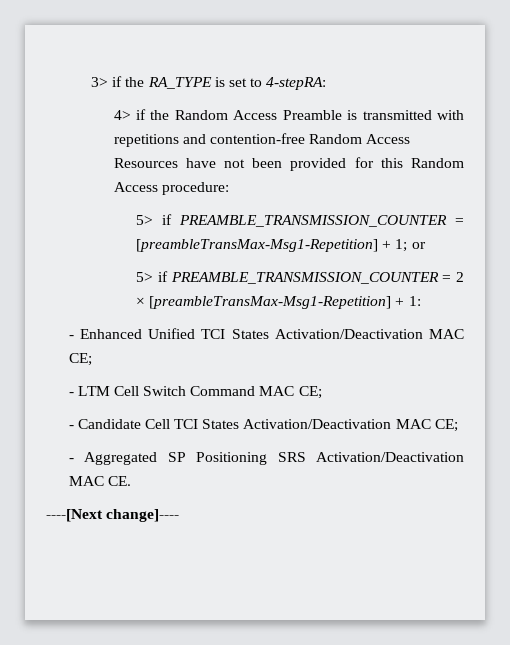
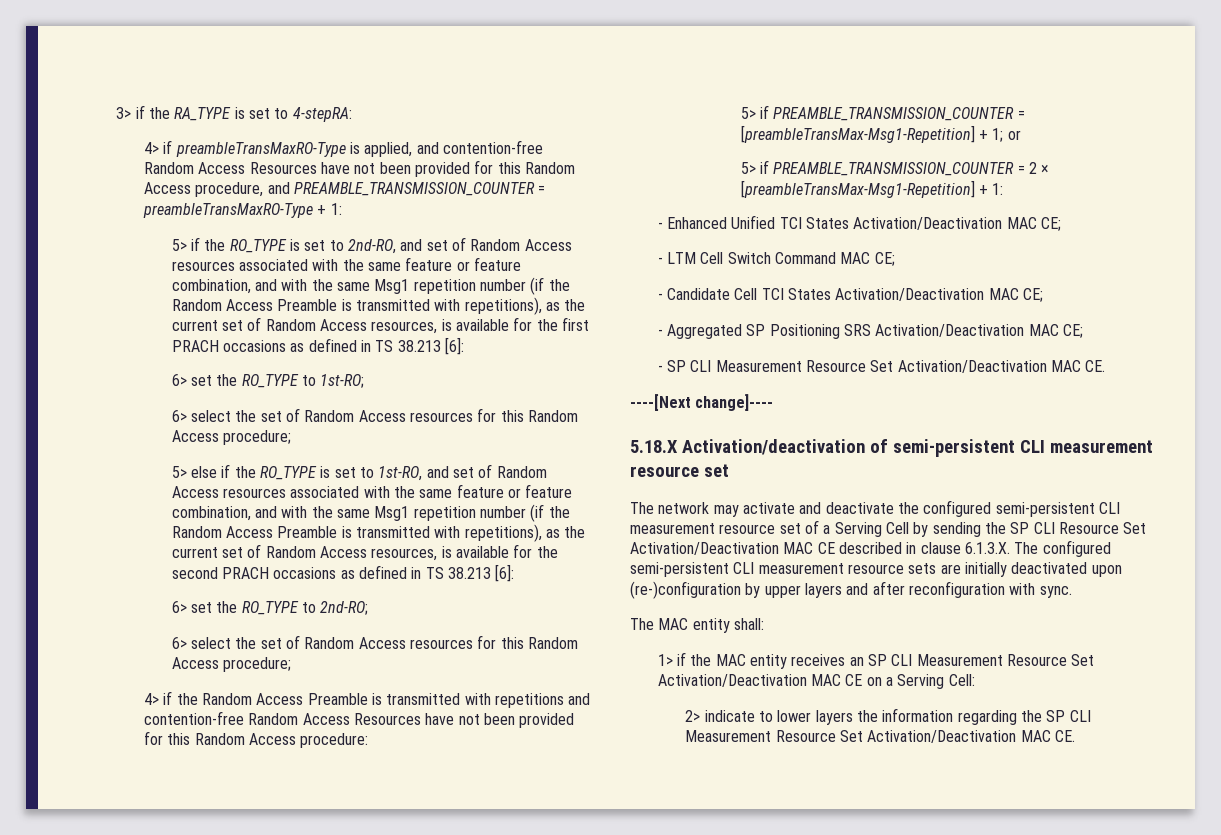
(327, 83) none -> [143,140,543,157] [143,160,575,177] [143,182,546,197] [142,203,342,218] [171,237,572,254] [171,257,521,271] [171,277,570,295] [171,297,586,315] [171,317,589,334] [171,337,464,355] [171,374,365,388] [171,408,578,422] [171,430,291,445] [171,464,547,481] [171,484,573,498] [171,504,570,522] [171,524,586,542] [171,544,558,561] [171,564,515,582] [171,601,369,615] [171,635,578,649] [171,657,291,672] // 4> if preambleTransMaxRO-Type is applied, and contention-free Random Access Resources have not been provided for this Random Access procedure, and PREAMBLE_TRANSMISSION_COUNTER = preambleTransMaxRO-Type + 1: // 5> if the RO_TYPE is set to 2nd-RO, and set of Random Access resources associated with the same feature or feature combination, and with the same Msg1 repetition number (if the Random Access Preamble is transmitted with repetitions), as the current set of Random Access resources, is available for the first PRACH occasions as defined in TS 38.213 [6]: // 6> set the RO_TYPE to 1st-RO; // 6> select the set of Random Access resources for this Random Access procedure; // 5> else if the RO_TYPE is set to 1st-RO, and set of Random Access resources associated with the same feature or feature combination, and with the same Msg1 repetition number (if the Random Access Preamble is transmitted with repetitions), as the current set of Random Access resources, is available for the second PRACH occasions as defined in TS 38.213 [6]: // 6> set the RO_TYPE to 2nd-RO; // 6> select the set of Random Access resources for this Random Access procedure;
[107,476,131,486] [46,509,180,522] CE. // ----[Next change]---- -> [1062,324,1083,338] [657,360,1106,373] [630,394,774,411] [630,439,1153,457] [630,464,729,477] [630,500,1120,517] [630,520,1147,537] [630,540,1111,557] [630,562,1122,577] [630,581,1072,599] [630,618,764,633] [657,652,1095,669] [657,674,975,689] [685,708,1091,725] [685,730,1075,743] CE; // - SP CLI Measurement Resource Set Activation/Deactivation MAC CE. // ----[Next change]---- // 5.18.X Activation/deactivation of semi-persistent CLI measurement resource set // The network may activate and deactivate the configured semi-persistent CLI measurement resource set of a Serving Cell by sending the SP CLI Resource Set Activation/Deactivation MAC CE described in clause 6.1.3.X. The configured semi-persistent CLI measurement resource sets are initially deactivated upon (re-)configuration by upper layers and after reconfiguration with sync. // The MAC entity shall: // 1> if the MAC entity receives an SP CLI Measurement Resource Set Activation/Deactivation MAC CE on a Serving Cell: // 2> indicate to lower layers the information regarding the SP CLI Measurement Resource Set Activation/Deactivation MAC CE.

